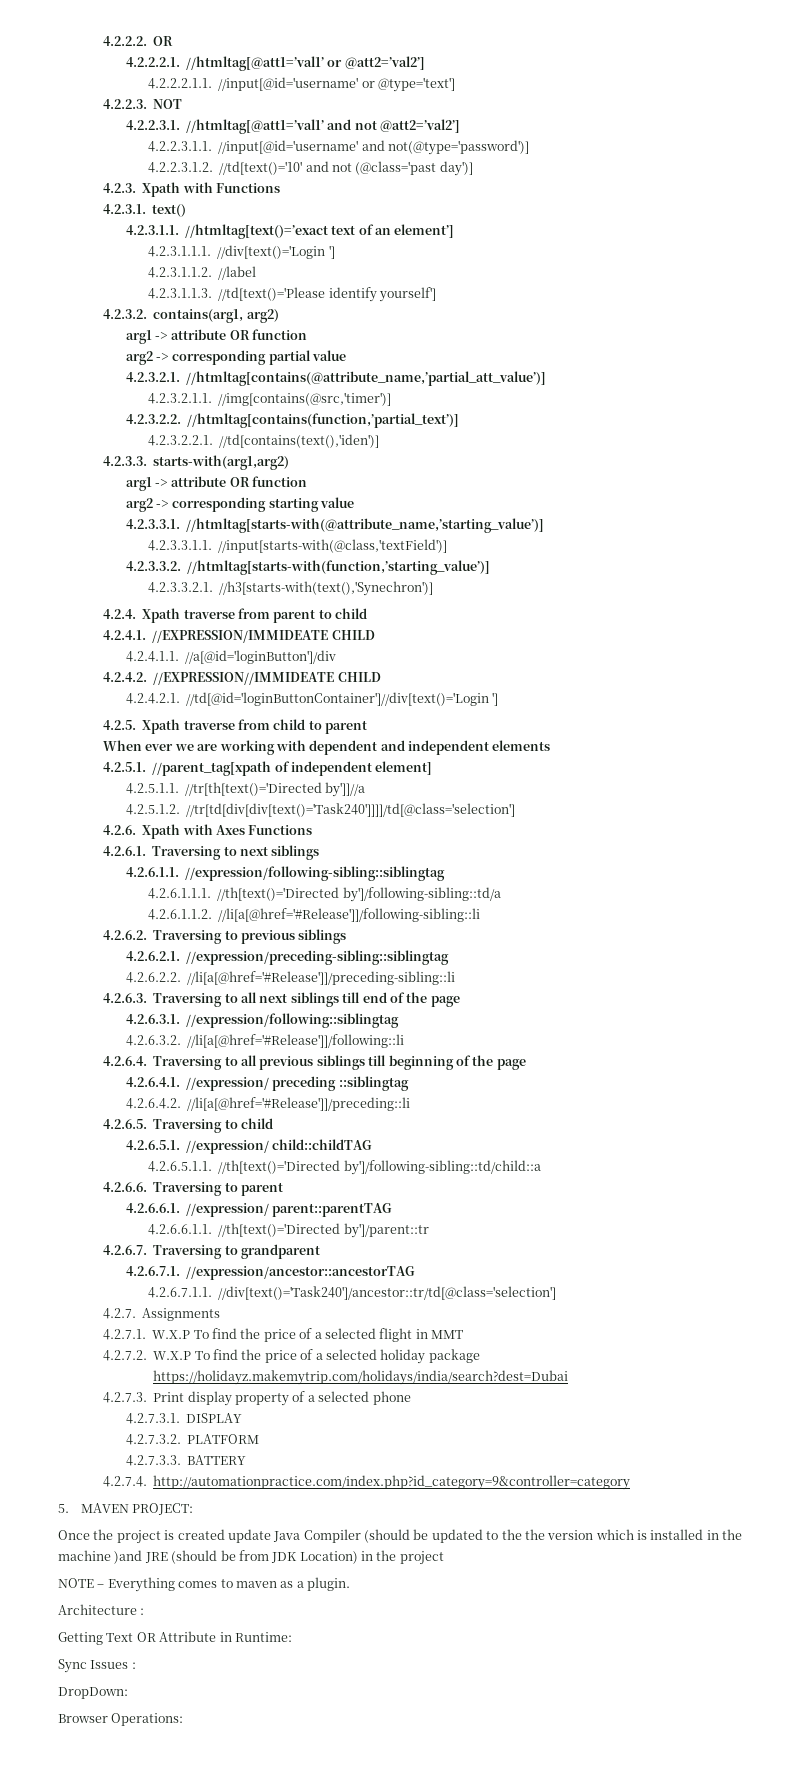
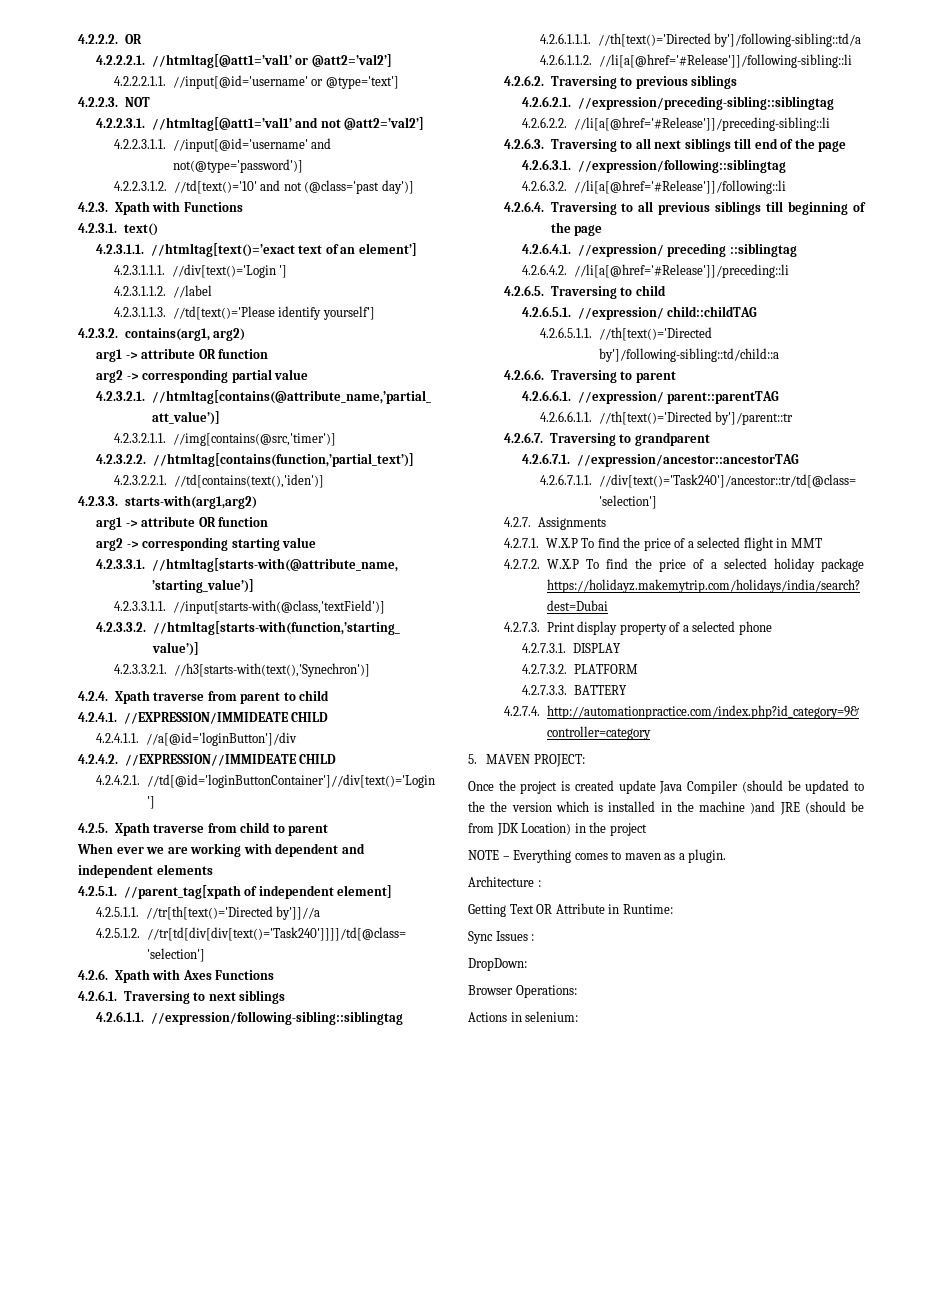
(184, 1719) none -> [468,1011,579,1022] // Actions in selenium:

